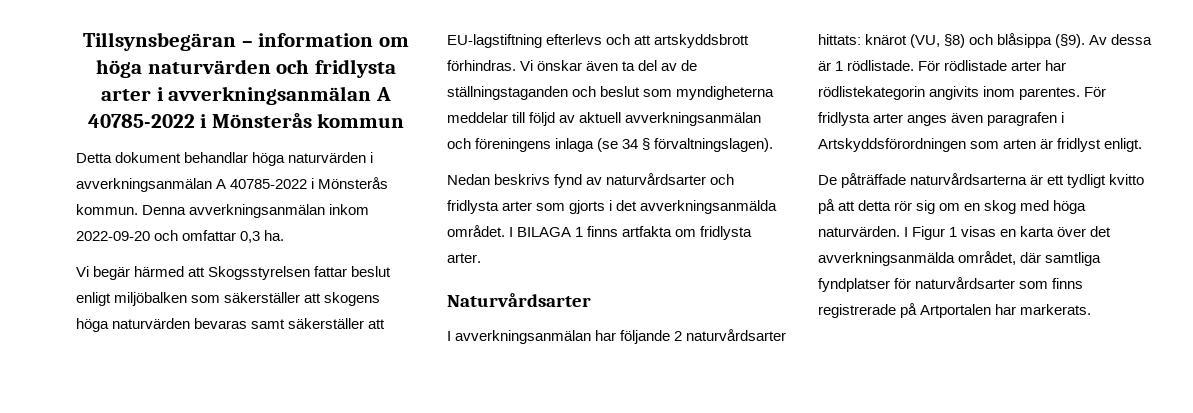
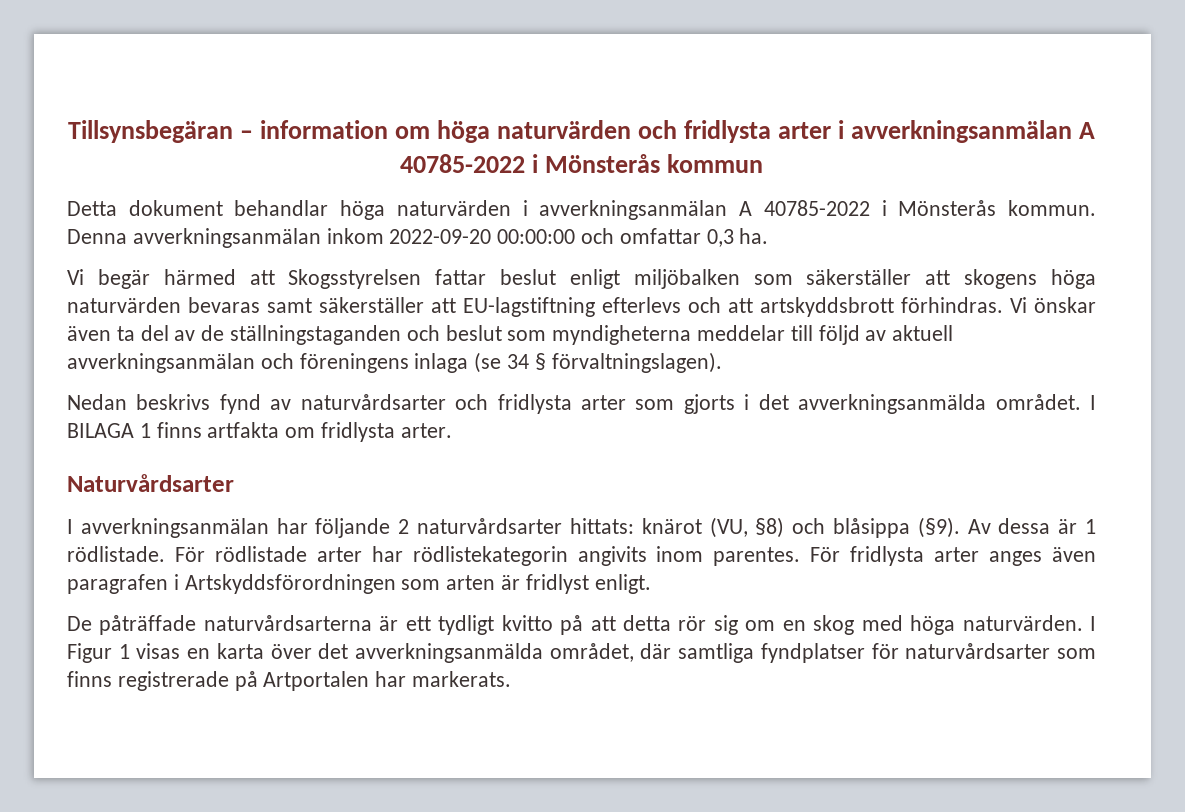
(150, 236) none -> [497,229,576,244] 00:00:00

